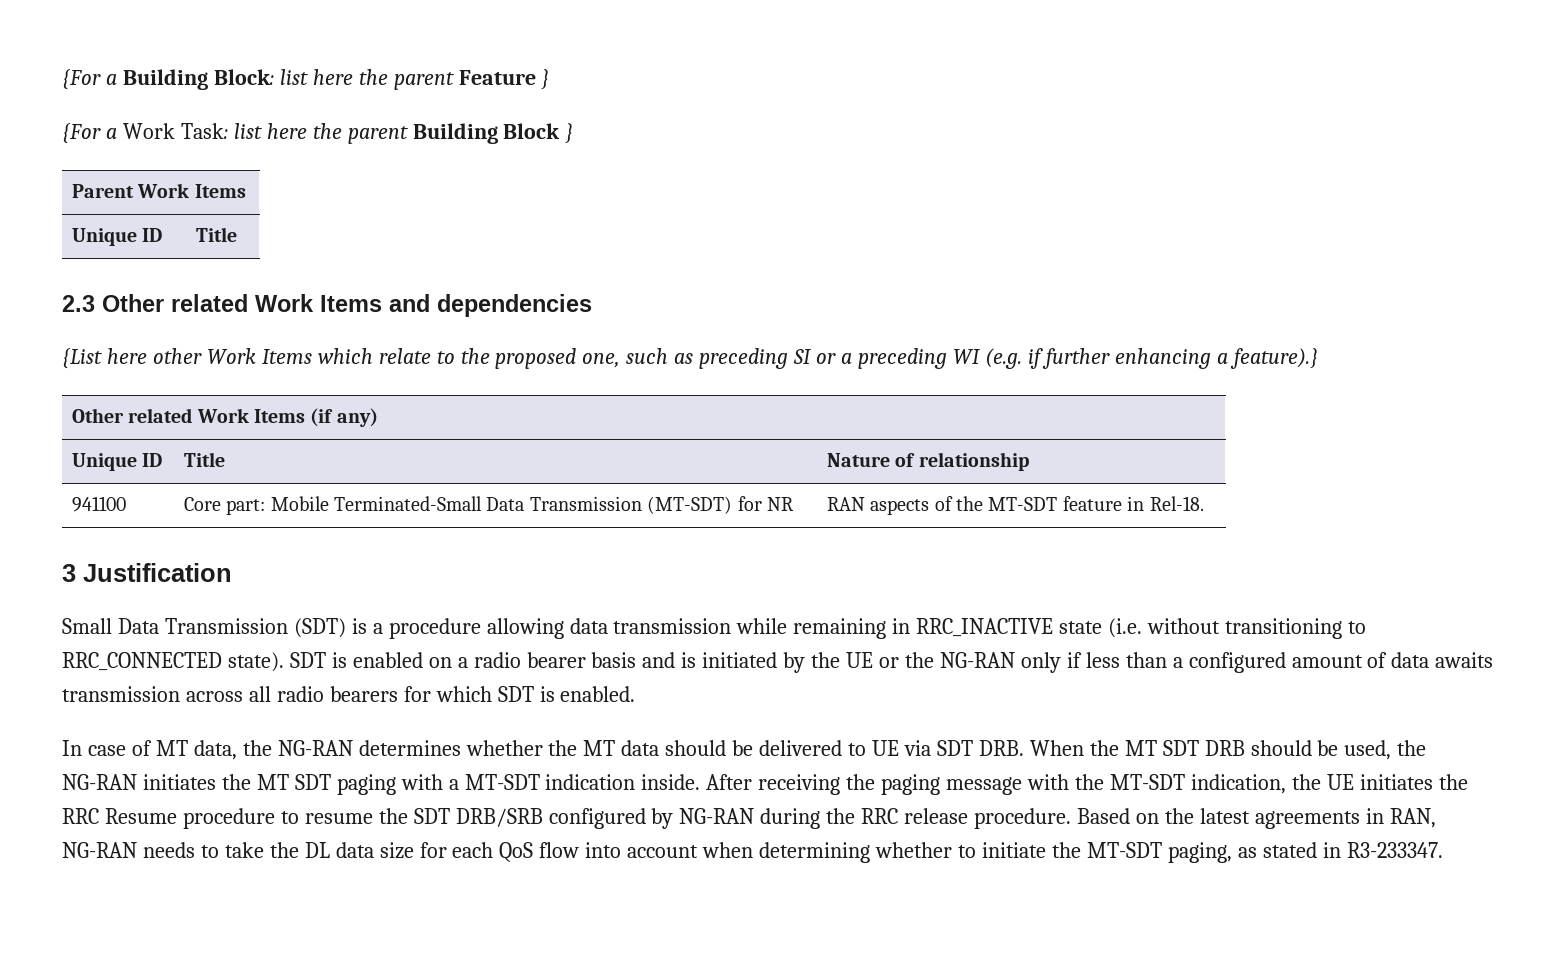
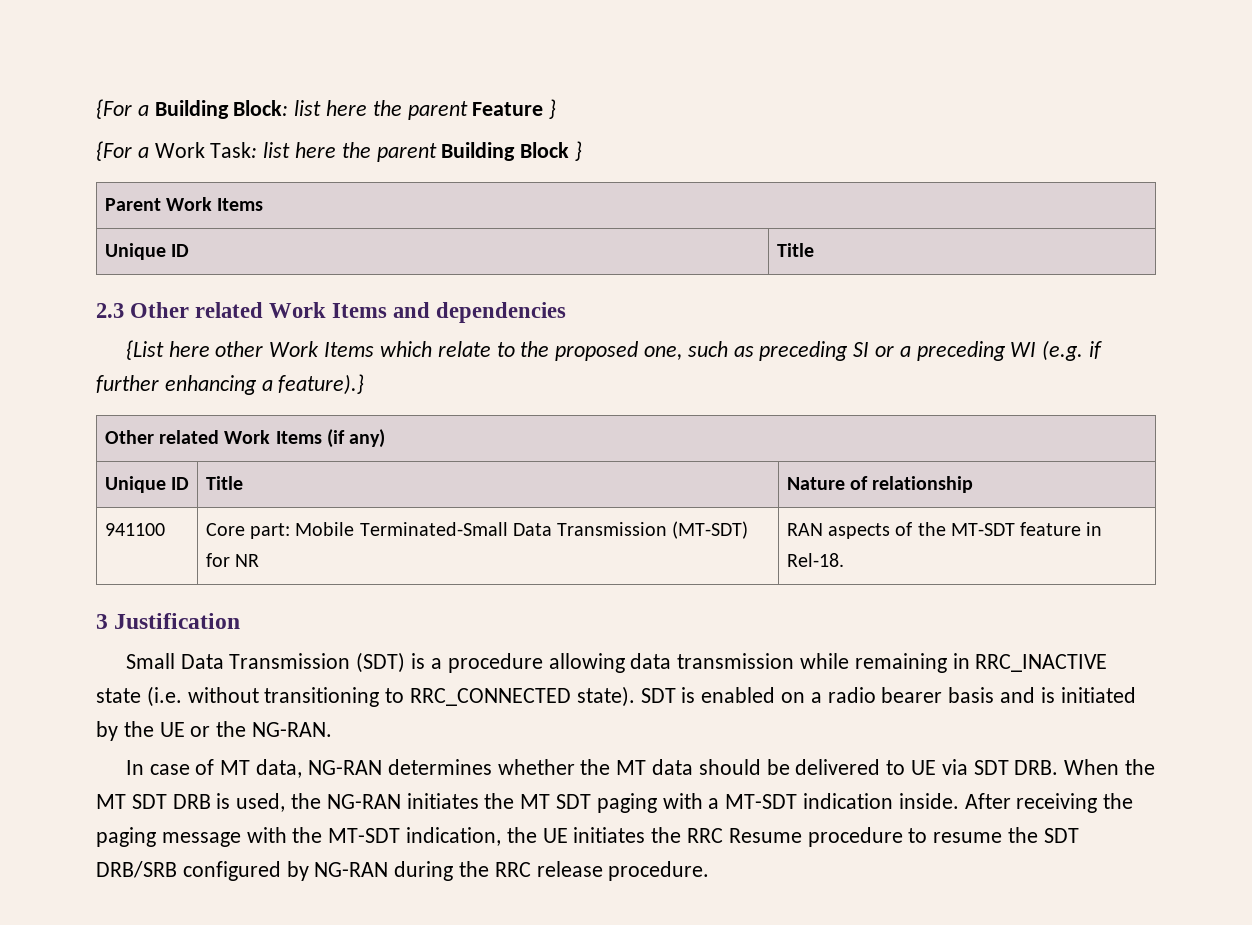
[939,652,1494,673] [62,686,636,702] NG-RAN only if less than a configured amount of data awaits transmission across all radio bearers for which SDT is enabled. -> [252,722,333,737] NG-RAN.
[242,740,272,756] the -> (303, 768) none
[1250,740,1339,756] should be -> [216,793,231,809] is
[1077,808,1436,829] [62,842,1443,863] Based on the latest agreements in RAN, NG-RAN needs to take the DL data size for each QoS flow into account when determining whether to initiate the MT-SDT paging, as stated in R3-233347. -> (710, 871) none

